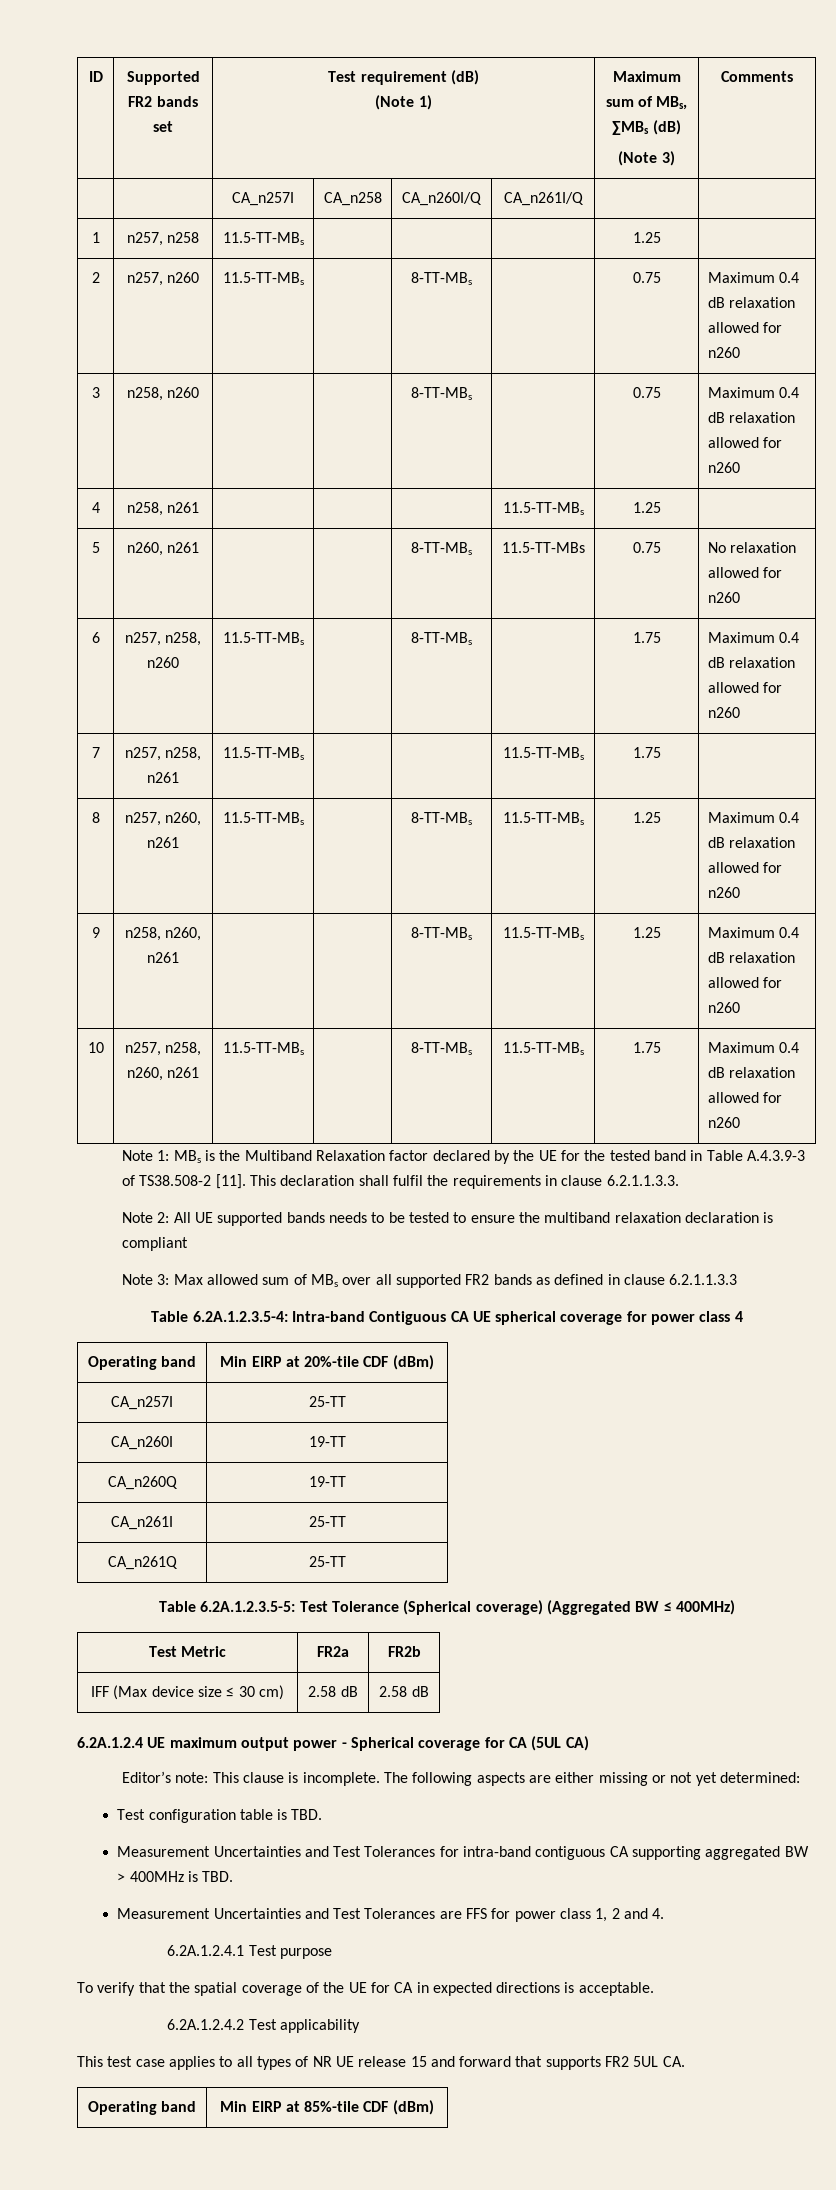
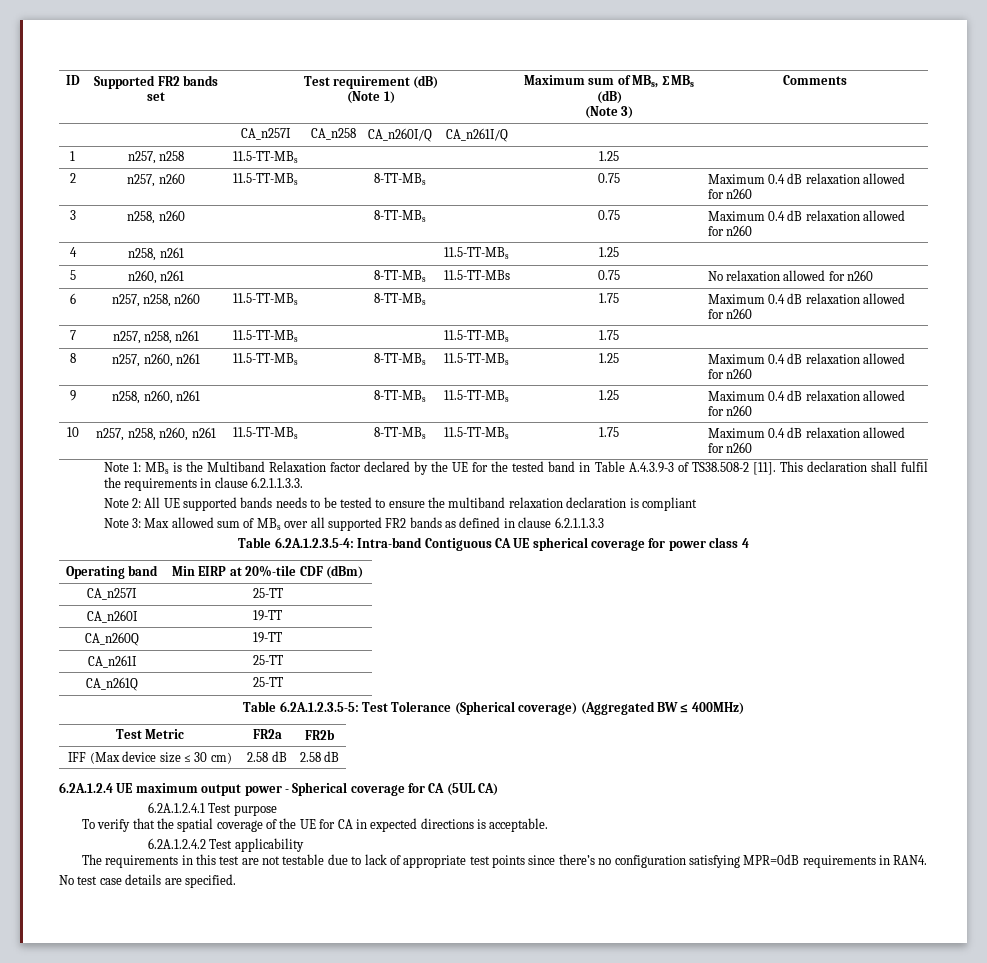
[122,1771,800,1786] [117,1809,323,1823] [117,1846,809,1860] [117,1871,234,1882] [117,1908,665,1922] // Editor’s note: This clause is incomplete. The following aspects are either missing or not yet determined: // Test configuration table is TBD. // Measurement Uncertainties and Test Tolerances for intra-band contiguous CA supporting aggregated BW > 400MHz is TBD. // Measurement Uncertainties and Test Tolerances are FFS for power class 1, 2 and 4. -> (499, 789) none
[77,2056,685,2070] [87,2101,197,2115] [220,2100,434,2115] This test case applies to all types of NR UE release 15 and forward that supports FR2 5UL CA. // Operating band | Min EIRP at 85%-tile CDF (dBm) -> [81,854,928,868] [59,874,236,888] The requirements in this test are not testable due to lack of appropriate test points since there’s no configuration satisfying MPR=0dB requirements in RAN4. // No test case details are specified.

